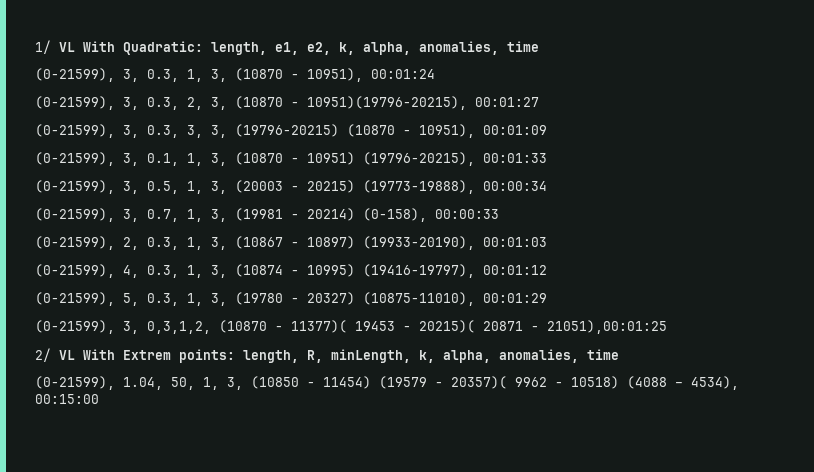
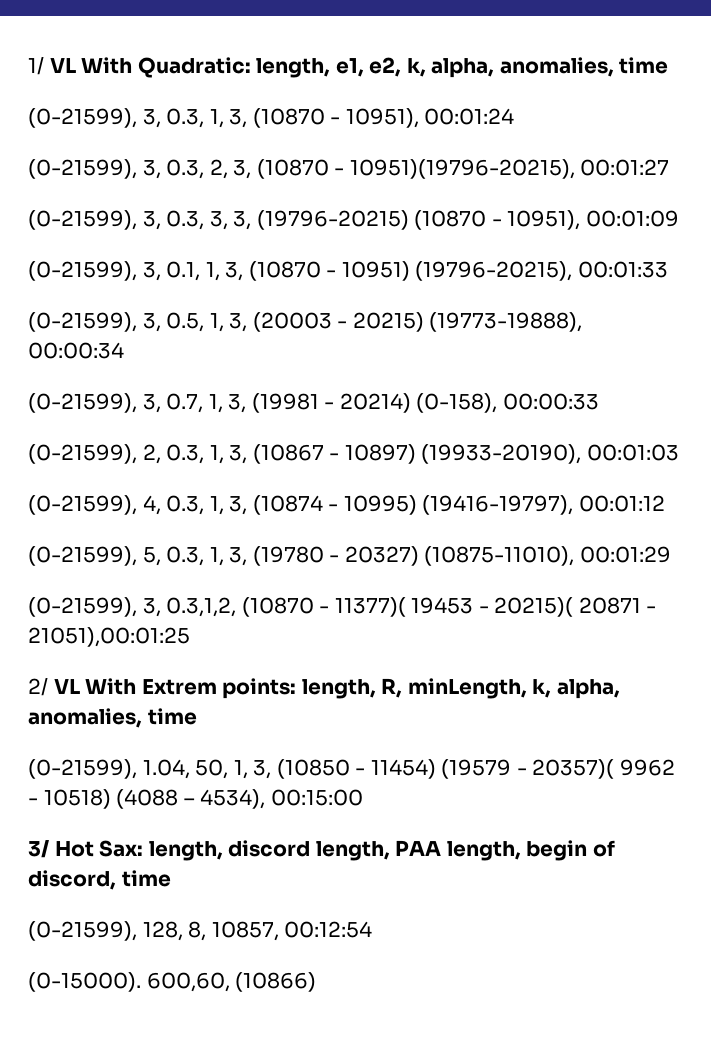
[147,321,211,334] 0,3,1,2, -> [166,597,237,617] 0.3,1,2,
(99, 399) none -> [28,840,615,861] [28,870,171,890] [28,921,373,941] [28,972,317,992] // 3/ Hot Sax: length, discord length, PAA length, begin of discord, time // (0-21599), 128, 8, 10857, 00:12:54 // (0-15000). 600,60, (10866)

